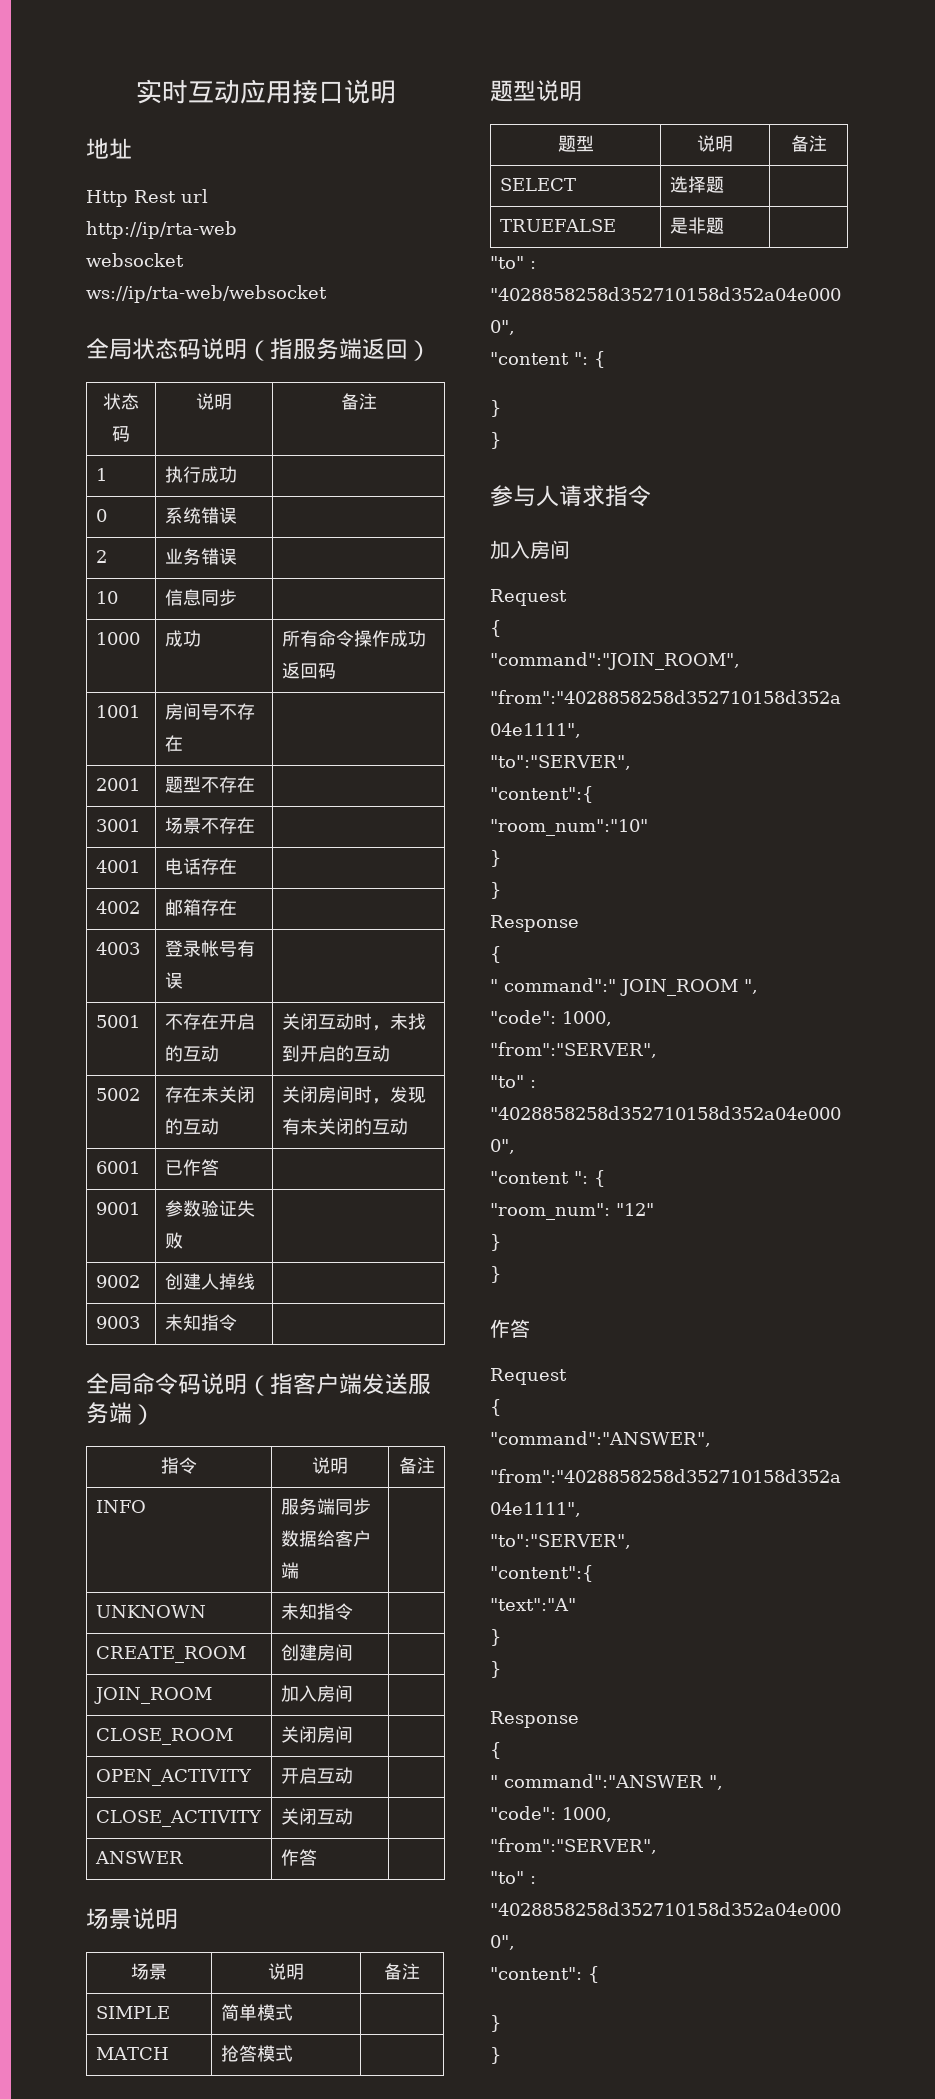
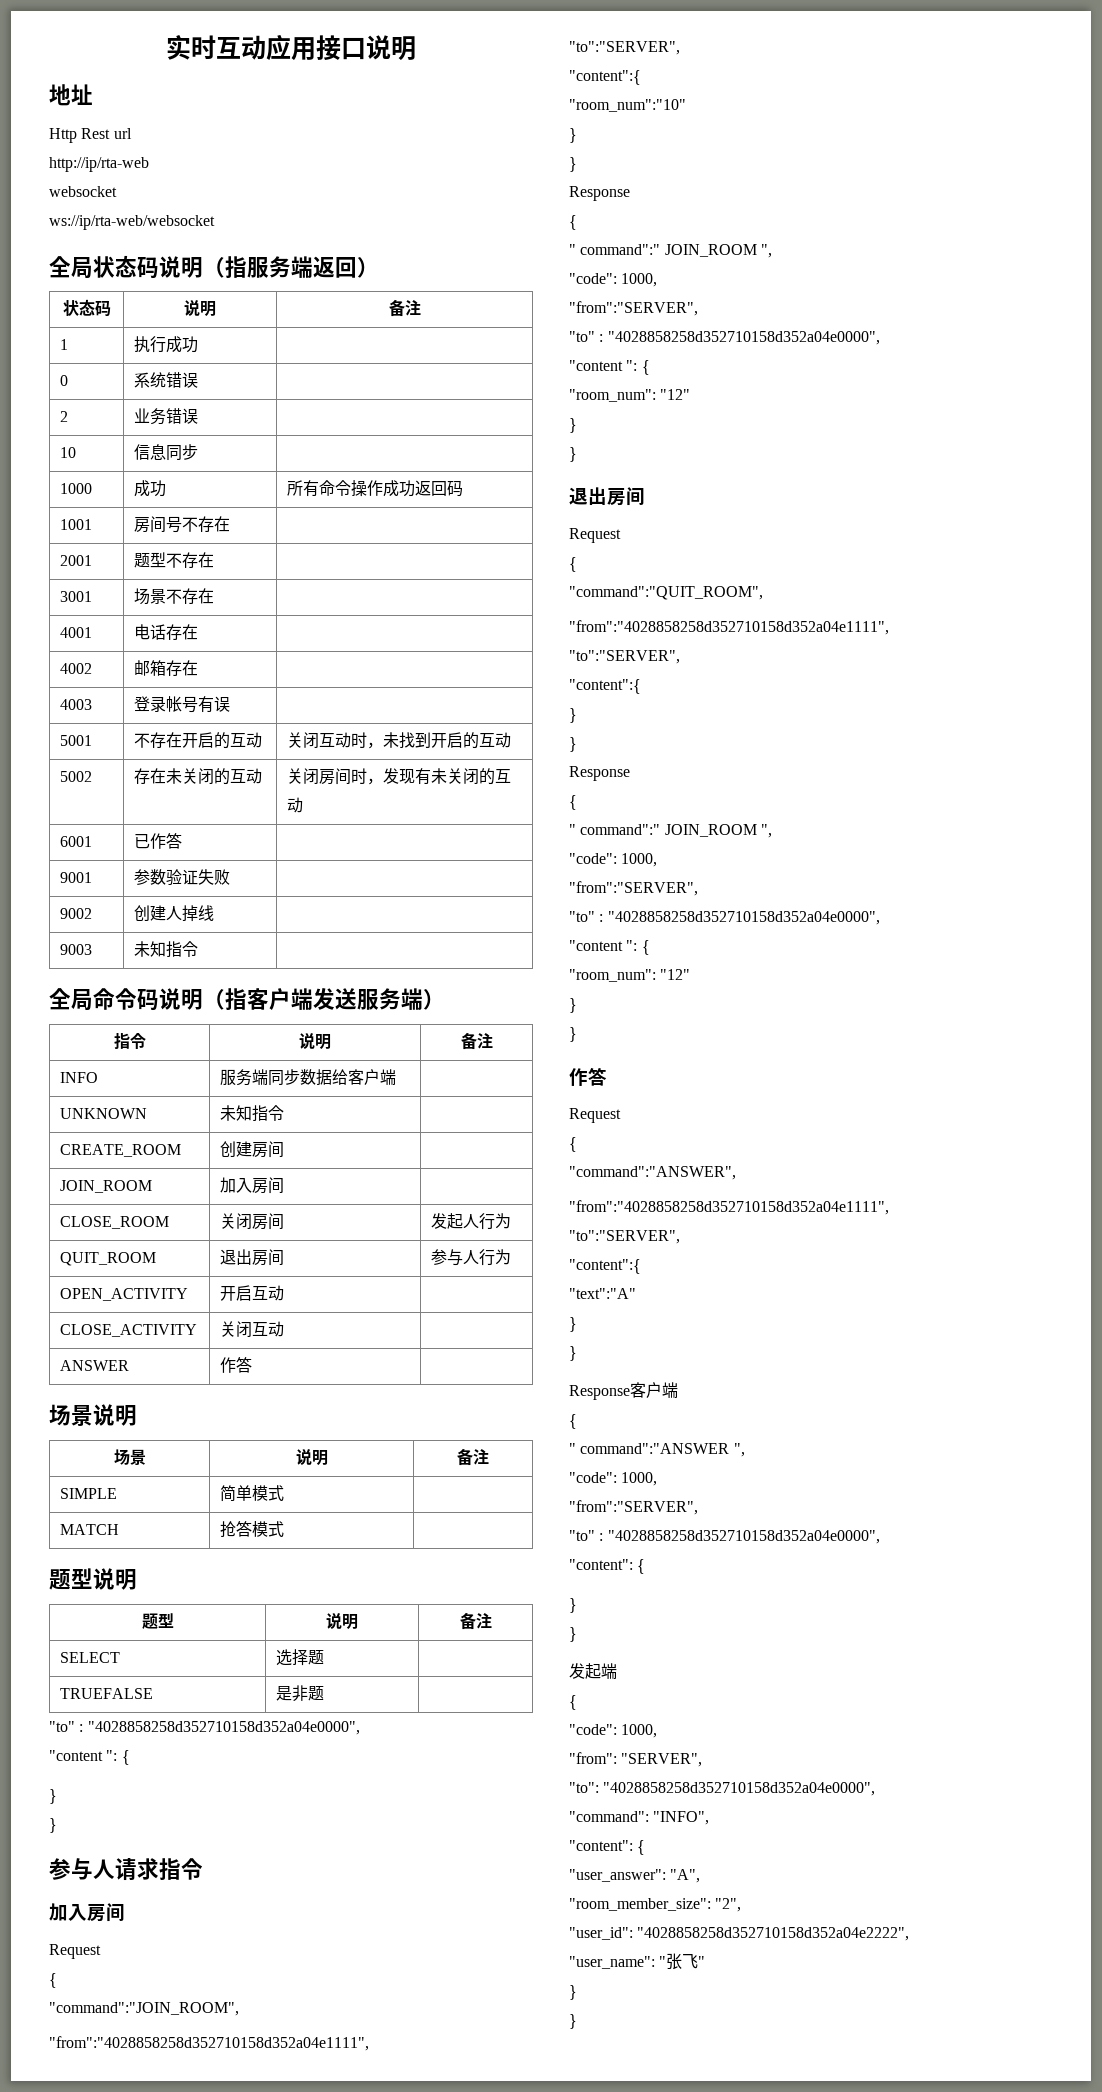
(353, 1734) none -> [431,1213,512,1230] [60,1252,157,1266] [220,1249,285,1266] [431,1249,512,1266] 发起人行为 // QUIT_ROOM | 退出房间 | 参与人行为
(501, 1274) none -> [569,487,645,506] [569,528,621,543] [569,557,577,572] [569,586,763,600] [569,620,889,635] [569,650,680,664] [569,679,641,694] [569,708,577,723] [569,737,577,752] [569,766,630,781] [569,795,577,810] [569,824,772,838] [569,853,658,867] [569,881,698,896] [569,911,880,925] [569,940,650,955] [569,969,691,982] [569,998,577,1013] [569,1027,577,1042] // 退出房间 // Request // { // "command":"QUIT_ROOM", // "from":"4028858258d352710158d352a04e1111", // "to":"SERVER", // "content":{ // } // } // Response // { // " command":" JOIN_ROOM ", // "code": 1000, // "from":"SERVER", // "to" : "4028858258d352710158d352a04e0000", // "content ": { // "room_num": "12" // } // }
(579, 1719) none -> [630,1382,678,1398] 客户端
(501, 2055) none -> [569,1663,617,1679] [569,1695,577,1710] [569,1724,658,1738] [569,1752,703,1767] [569,1782,876,1796] [569,1811,710,1825] [569,1840,646,1855] [569,1869,701,1883] [569,1898,742,1912] [569,1927,910,1941] [569,1953,706,1970] [569,1985,577,2000] [569,2014,577,2029] // 发起端 // { // "code": 1000, // "from": "SERVER", // "to": "4028858258d352710158d352a04e0000", // "command": "INFO", // "content": { // "user_answer": "A", // "room_member_size": "2", // "user_id": "4028858258d352710158d352a04e2222", // "user_name": "张飞" // } // }

